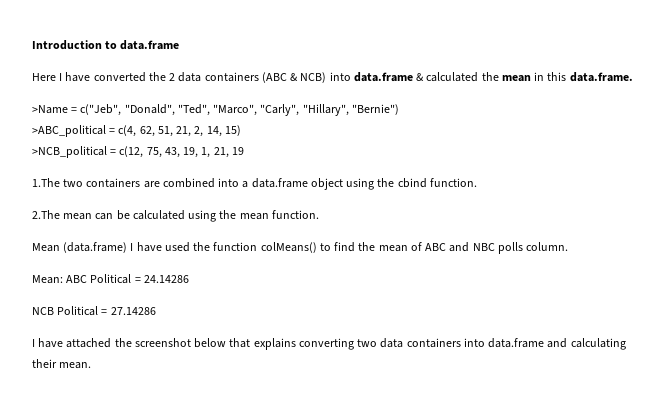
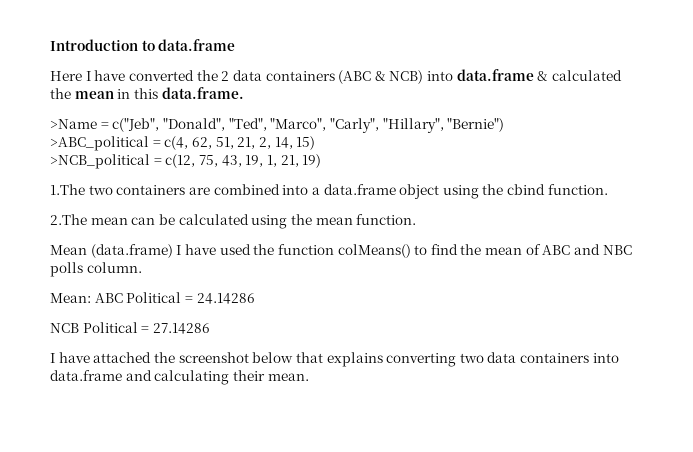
[231,147,244,155] 19 -> [302,154,322,168] 19)

